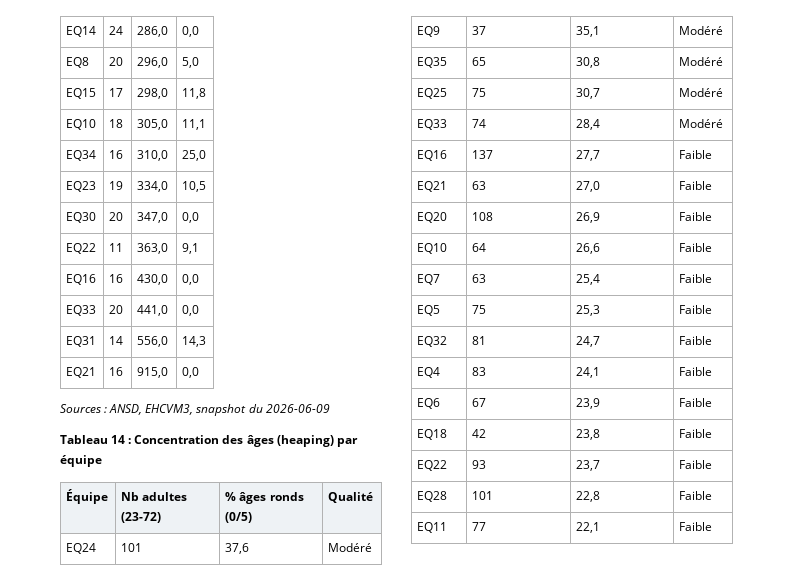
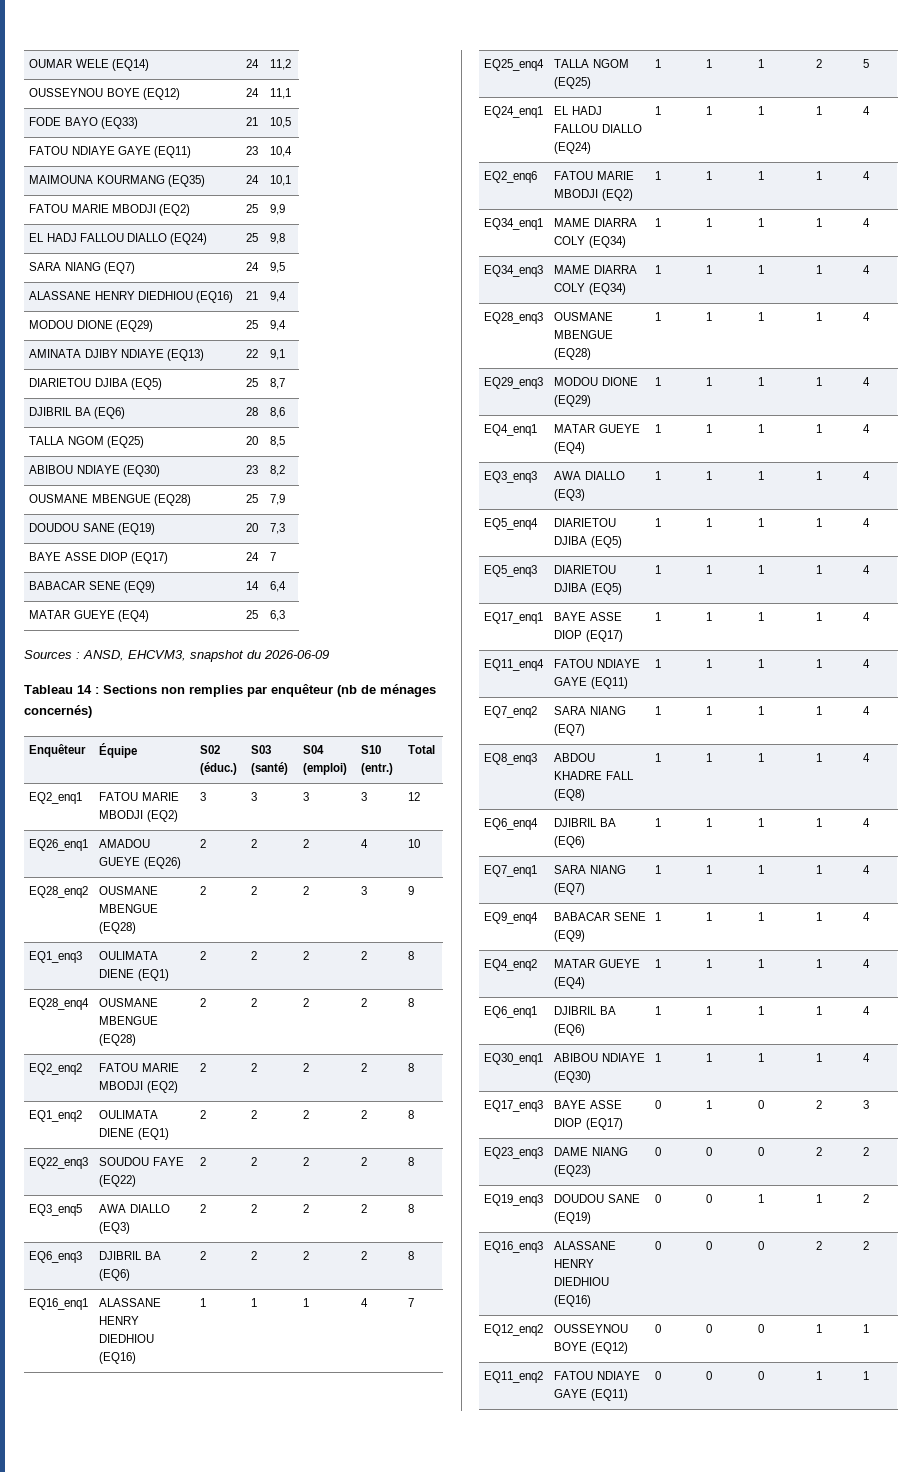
[66,26,97,37] [109,26,124,35] [137,26,169,37] [182,26,200,37] [66,57,90,68] [109,57,124,66] [137,57,169,68] [182,57,200,68] [66,88,97,99] [109,88,124,97] [137,88,169,99] [182,88,207,99] [66,119,97,130] [109,119,124,128] [137,119,169,130] [182,119,207,130] [66,150,97,161] [109,150,124,159] [137,150,169,161] [182,150,207,161] [66,181,97,192] [109,181,124,190] [137,181,169,192] [182,181,207,192] [66,212,97,223] [109,212,124,221] [137,212,169,223] [182,212,200,223] [66,243,97,254] [109,243,124,252] [137,243,169,254] [182,243,200,254] [66,274,97,285] [109,274,124,283] [137,274,169,285] [182,274,200,285] [66,305,97,316] [109,305,124,314] [137,305,169,316] [182,305,200,316] [66,336,97,347] [109,336,124,345] [137,336,169,347] [182,336,207,347] [66,367,97,378] [109,367,124,376] [137,367,169,378] [182,367,200,378] EQ14 | 24 | 286,0 | 0,0 // EQ8 | 20 | 296,0 | 5,0 // EQ15 | 17 | 298,0 | 11,8 // EQ10 | 18 | 305,0 | 11,1 // EQ34 | 16 | 310,0 | 25,0 // EQ23 | 19 | 334,0 | 10,5 // EQ30 | 20 | 347,0 | 0,0 // EQ22 | 11 | 363,0 | 9,1 // EQ16 | 16 | 430,0 | 0,0 // EQ33 | 20 | 441,0 | 0,0 // EQ31 | 14 | 556,0 | 14,3 // EQ21 | 16 | 915,0 | 0,0 -> [29,59,149,71] [246,59,260,68] [270,59,292,70] [29,88,180,100] [246,88,260,97] [270,88,292,99] [29,117,138,129] [246,117,259,126] [270,117,292,128] [29,146,191,158] [246,146,259,155] [270,146,293,157] [29,175,205,187] [246,175,260,184] [270,175,292,186] [29,204,190,216] [246,204,259,213] [270,204,286,215] [29,233,207,245] [246,233,259,242] [270,233,286,244] [29,262,135,274] [246,262,260,271] [270,262,286,273] [29,291,233,303] [246,291,259,300] [270,291,287,302] [29,320,153,332] [246,320,259,329] [270,320,287,331] [29,349,204,361] [246,349,259,358] [270,349,286,360] [29,378,162,390] [246,378,259,387] [270,378,286,389] [29,407,125,419] [246,407,259,416] [270,407,286,418] [29,436,144,448] [246,436,259,445] [270,436,286,447] [29,465,160,477] [246,465,259,474] [270,465,286,476] [29,494,191,506] [246,494,259,503] [270,494,286,505] [29,523,155,535] [246,523,259,532] [270,523,286,534] [29,552,168,564] [246,552,260,561] [270,552,277,561] [29,581,155,593] [246,581,260,590] [270,581,287,592] [29,610,149,622] [246,610,259,619] [270,610,286,621] OUMAR WELE (EQ14) | 24 | 11,2 // OUSSEYNOU BOYE (EQ12) | 24 | 11,1 // FODE BAYO (EQ33) | 21 | 10,5 // FATOU NDIAYE GAYE (EQ11) | 23 | 10,4 // MAIMOUNA KOURMANG (EQ35) | 24 | 10,1 // FATOU MARIE MBODJI (EQ2) | 25 | 9,9 // EL HADJ FALLOU DIALLO (EQ24) | 25 | 9,8 // SARA NIANG (EQ7) | 24 | 9,5 // ALASSANE HENRY DIEDHIOU (EQ16) | 21 | 9,4 // MODOU DIONE (EQ29) | 25 | 9,4 // AMINATA DJIBY NDIAYE (EQ13) | 22 | 9,1 // DIARIETOU DJIBA (EQ5) | 25 | 8,7 // DJIBRIL BA (EQ6) | 28 | 8,6 // TALLA NGOM (EQ25) | 20 | 8,5 // ABIBOU NDIAYE (EQ30) | 23 | 8,2 // OUSMANE MBENGUE (EQ28) | 25 | 7,9 // DOUDOU SANE (EQ19) | 20 | 7,3 // BAYE ASSE DIOP (EQ17) | 24 | 7 // BABACAR SENE (EQ9) | 14 | 6,4 // MATAR GUEYE (EQ4) | 25 | 6,3
[134,435,358,447] [60,455,102,467] [66,489,109,504] [121,492,188,501] [121,512,162,523] [225,492,304,504] [225,512,253,523] [328,492,374,503] [66,543,97,554] [121,543,143,552] [225,543,250,554] [328,543,373,552] [417,26,441,37] [472,26,487,35] [576,26,601,37] [679,26,724,35] [417,57,448,68] [472,57,487,66] [576,57,601,68] [679,57,724,66] [417,88,448,99] [472,88,487,97] [576,88,601,99] [679,88,724,97] [417,119,448,130] [472,119,487,128] [576,119,601,130] [679,119,724,128] [417,150,448,161] [472,150,494,159] [576,150,601,161] [679,150,713,159] [417,181,448,192] [472,181,487,190] [576,181,601,192] [679,181,713,190] [417,212,448,223] [472,212,494,221] [576,212,601,223] [679,212,713,221] [417,243,448,254] [472,243,487,252] [576,243,601,254] [679,243,713,252] [417,274,441,285] [472,274,487,283] [576,274,601,285] [679,274,713,283] [417,305,441,316] [472,305,487,314] [576,305,601,316] [679,305,713,314] [417,336,448,347] [472,336,487,345] [576,336,601,347] [679,336,713,345] [417,367,441,378] [472,367,487,376] [576,367,601,378] [679,367,713,376] [417,398,441,409] [472,398,487,407] [576,398,601,409] [679,398,713,407] [417,429,448,440] [472,429,487,438] [576,429,601,440] [679,429,713,438] [417,460,448,471] [472,460,487,469] [576,460,601,471] [679,460,713,469] [417,491,448,502] [472,491,494,500] [576,491,601,502] [679,491,713,500] [417,522,448,533] [472,522,487,531] [576,522,601,533] [679,522,713,531] Concentration des âges (heaping) par équipe // Équipe | Nb adultes (23-72) | % âges ronds (0/5) | Qualité // EQ24 | 101 | 37,6 | Modéré // EQ9 | 37 | 35,1 | Modéré // EQ35 | 65 | 30,8 | Modéré // EQ25 | 75 | 30,7 | Modéré // EQ33 | 74 | 28,4 | Modéré // EQ16 | 137 | 27,7 | Faible // EQ21 | 63 | 27,0 | Faible // EQ20 | 108 | 26,9 | Faible // EQ10 | 64 | 26,6 | Faible // EQ7 | 63 | 25,4 | Faible // EQ5 | 75 | 25,3 | Faible // EQ32 | 81 | 24,7 | Faible // EQ4 | 83 | 24,1 | Faible // EQ6 | 67 | 23,9 | Faible // EQ18 | 42 | 23,8 | Faible // EQ22 | 93 | 23,7 | Faible // EQ28 | 101 | 22,8 | Faible // EQ11 | 77 | 22,1 | Faible -> [103,684,436,697] [24,705,92,718] [29,744,87,757] [99,743,138,758] [200,745,221,754] [200,762,238,775] [251,745,272,754] [251,762,289,775] [303,745,325,754] [303,763,348,775] [361,745,382,754] [361,763,394,775] [408,745,436,754] [29,792,83,804] [99,792,179,801] [99,810,178,822] [200,792,207,801] [251,792,258,801] [303,792,310,801] [361,792,368,801] [408,792,421,801] [29,839,89,851] [99,839,151,848] [99,857,181,869] [200,839,207,848] [251,839,258,848] [303,839,310,848] [361,839,369,848] [408,839,421,848] [29,886,89,898] [99,886,159,895] [99,904,159,913] [99,922,137,934] [200,886,207,895] [251,886,258,895] [303,886,310,895] [361,886,368,895] [408,886,415,895] [29,951,83,963] [99,951,159,960] [99,969,169,981] [200,951,207,960] [251,951,258,960] [303,951,310,960] [361,951,368,960] [408,951,415,960] [29,998,90,1010] [99,998,159,1007] [99,1016,159,1025] [99,1034,137,1046] [200,998,207,1007] [251,998,258,1007] [303,998,310,1007] [361,998,368,1007] [408,998,415,1007] [29,1063,83,1075] [99,1063,179,1072] [99,1081,178,1093] [200,1063,207,1072] [251,1063,258,1072] [303,1063,310,1072] [361,1063,368,1072] [408,1063,415,1072] [29,1110,83,1122] [99,1110,159,1119] [99,1128,169,1140] [200,1110,207,1119] [251,1110,258,1119] [303,1110,310,1119] [361,1110,368,1119] [408,1110,415,1119] [29,1157,89,1169] [99,1157,184,1166] [99,1175,137,1187] [200,1157,207,1166] [251,1157,258,1166] [303,1157,310,1166] [361,1157,368,1166] [408,1157,415,1166] [29,1204,83,1216] [99,1204,170,1213] [99,1222,131,1234] [200,1204,207,1213] [251,1204,258,1213] [303,1204,310,1213] [361,1204,368,1213] [408,1204,415,1213] [29,1251,83,1263] [99,1251,161,1260] [99,1269,131,1281] [200,1251,207,1260] [251,1251,258,1260] [303,1251,310,1260] [361,1251,368,1260] [408,1251,415,1260] [29,1298,89,1310] [99,1298,162,1307] [99,1316,140,1325] [99,1334,155,1343] [99,1352,137,1364] [200,1298,207,1307] [251,1298,258,1307] [303,1298,310,1307] [361,1298,369,1307] [408,1298,415,1307] [484,59,545,71] [554,59,629,68] [554,77,592,89] [655,59,662,68] [706,59,713,68] [758,59,765,68] [816,59,823,68] [863,59,870,68] [484,106,544,118] [554,106,602,115] [554,124,642,133] [554,142,592,154] [655,106,662,115] [706,106,713,115] [758,106,765,115] [816,106,823,115] [863,106,871,115] [484,171,538,183] [554,171,634,180] [554,189,633,201] [655,171,662,180] [706,171,713,180] [758,171,765,180] [816,171,823,180] [863,171,871,180] [484,218,544,230] [554,218,637,227] [554,236,626,248] [655,218,662,227] [706,218,713,227] [758,218,765,227] [816,218,823,227] [863,218,871,227] [484,265,544,277] [554,265,637,274] [554,283,626,295] [655,265,662,274] [706,265,713,274] [758,265,765,274] [816,265,823,274] [863,265,871,274] [484,312,544,324] [554,312,614,321] [554,330,614,339] [554,348,592,360] [655,312,662,321] [706,312,713,321] [758,312,765,321] [816,312,823,321] [863,312,871,321] [484,377,544,389] [554,377,638,386] [554,395,592,407] [655,377,662,386] [706,377,713,386] [758,377,765,386] [816,377,823,386] [863,377,871,386] [484,424,538,436] [554,424,640,433] [554,442,586,454] [655,424,662,433] [706,424,713,433] [758,424,765,433] [816,424,823,433] [863,424,871,433] [484,471,538,483] [554,471,625,480] [554,489,586,501] [655,471,662,480] [706,471,713,480] [758,471,765,480] [816,471,823,480] [863,471,871,480] [484,518,539,530] [554,518,617,527] [554,536,622,548] [655,518,662,527] [706,518,713,527] [758,518,765,527] [816,518,823,527] [863,518,871,527] [484,565,538,577] [554,565,617,574] [554,583,622,595] [655,565,662,574] [706,565,713,574] [758,565,765,574] [816,565,823,574] [863,565,871,574] [484,612,544,624] [554,612,622,621] [554,630,623,642] [655,612,662,621] [706,612,713,621] [758,612,765,621] [816,612,823,621] [863,612,871,621] [484,659,545,671] [554,659,640,668] [554,677,628,689] [655,659,662,668] [706,659,713,668] [758,659,765,668] [816,659,823,668] [863,659,871,668] [484,706,538,718] [554,706,626,715] [554,724,586,736] [655,706,662,715] [706,706,713,715] [758,706,765,715] [816,706,823,715] [863,706,871,715] [484,753,538,765] [554,753,596,762] [554,771,634,780] [554,789,586,801] [655,753,662,762] [706,753,713,762] [758,753,765,762] [816,753,823,762] [863,753,871,762] [484,818,539,830] [554,818,616,827] [554,836,586,848] [655,818,662,827] [706,818,713,827] [758,818,765,827] [816,818,823,827] [863,818,871,827] [484,865,538,877] [554,865,626,874] [554,883,586,895] [655,865,662,874] [706,865,713,874] [758,865,765,874] [816,865,823,874] [863,865,871,874] [484,912,539,924] [554,912,646,921] [554,930,586,942] [655,912,662,921] [706,912,713,921] [758,912,765,921] [816,912,823,921] [863,912,871,921] [484,959,538,971] [554,959,640,968] [554,977,586,989] [655,959,662,968] [706,959,713,968] [758,959,765,968] [816,959,823,968] [863,959,871,968] [484,1006,538,1018] [554,1006,616,1015] [554,1024,586,1036] [655,1006,662,1015] [706,1006,713,1015] [758,1006,765,1015] [816,1006,823,1015] [863,1006,871,1015] [484,1053,544,1065] [554,1053,645,1062] [554,1071,592,1083] [655,1053,662,1062] [706,1053,713,1062] [758,1053,765,1062] [816,1053,823,1062] [863,1053,871,1062] [484,1100,544,1112] [554,1100,622,1109] [554,1118,623,1130] [655,1100,662,1109] [706,1100,713,1109] [758,1100,765,1109] [816,1100,823,1109] [863,1100,870,1109] [484,1147,544,1159] [554,1147,628,1156] [554,1165,592,1177] [655,1147,662,1156] [706,1147,713,1156] [758,1147,765,1156] [816,1147,823,1156] [863,1147,870,1156] [484,1194,544,1206] [554,1194,640,1203] [554,1212,592,1224] [655,1194,662,1203] [706,1194,713,1203] [758,1194,765,1203] [816,1194,823,1203] [863,1194,870,1203] [484,1241,544,1253] [554,1241,617,1250] [554,1259,595,1268] [554,1277,610,1286] [554,1295,592,1307] [655,1241,662,1250] [706,1241,713,1250] [758,1241,765,1250] [816,1241,823,1250] [863,1241,870,1250] [484,1324,544,1336] [554,1324,629,1333] [554,1342,628,1354] [655,1324,662,1333] [706,1324,713,1333] [758,1324,765,1333] [816,1324,823,1333] [863,1324,870,1333] [484,1371,544,1383] [554,1371,640,1380] [554,1389,628,1401] [655,1371,662,1380] [706,1371,713,1380] [758,1371,765,1380] [816,1371,823,1380] [863,1371,870,1380] Sections non remplies par enquêteur (nb de ménages concernés) // Enquêteur | Équipe | S02 (éduc.) | S03 (santé) | S04 (emploi) | S10 (entr.) | Total // EQ2_enq1 | FATOU MARIE MBODJI (EQ2) | 3 | 3 | 3 | 3 | 12 // EQ26_enq1 | AMADOU GUEYE (EQ26) | 2 | 2 | 2 | 4 | 10 // EQ28_enq2 | OUSMANE MBENGUE (EQ28) | 2 | 2 | 2 | 3 | 9 // EQ1_enq3 | OULIMATA DIENE (EQ1) | 2 | 2 | 2 | 2 | 8 // EQ28_enq4 | OUSMANE MBENGUE (EQ28) | 2 | 2 | 2 | 2 | 8 // EQ2_enq2 | FATOU MARIE MBODJI (EQ2) | 2 | 2 | 2 | 2 | 8 // EQ1_enq2 | OULIMATA DIENE (EQ1) | 2 | 2 | 2 | 2 | 8 // EQ22_enq3 | SOUDOU FAYE (EQ22) | 2 | 2 | 2 | 2 | 8 // EQ3_enq5 | AWA DIALLO (EQ3) | 2 | 2 | 2 | 2 | 8 // EQ6_enq3 | DJIBRIL BA (EQ6) | 2 | 2 | 2 | 2 | 8 // EQ16_enq1 | ALASSANE HENRY DIEDHIOU (EQ16) | 1 | 1 | 1 | 4 | 7 // EQ25_enq4 | TALLA NGOM (EQ25) | 1 | 1 | 1 | 2 | 5 // EQ24_enq1 | EL HADJ FALLOU DIALLO (EQ24) | 1 | 1 | 1 | 1 | 4 // EQ2_enq6 | FATOU MARIE MBODJI (EQ2) | 1 | 1 | 1 | 1 | 4 // EQ34_enq1 | MAME DIARRA COLY (EQ34) | 1 | 1 | 1 | 1 | 4 // EQ34_enq3 | MAME DIARRA COLY (EQ34) | 1 | 1 | 1 | 1 | 4 // EQ28_enq3 | OUSMANE MBENGUE (EQ28) | 1 | 1 | 1 | 1 | 4 // EQ29_enq3 | MODOU DIONE (EQ29) | 1 | 1 | 1 | 1 | 4 // EQ4_enq1 | MATAR GUEYE (EQ4) | 1 | 1 | 1 | 1 | 4 // EQ3_enq3 | AWA DIALLO (EQ3) | 1 | 1 | 1 | 1 | 4 // EQ5_enq4 | DIARIETOU DJIBA (EQ5) | 1 | 1 | 1 | 1 | 4 // EQ5_enq3 | DIARIETOU DJIBA (EQ5) | 1 | 1 | 1 | 1 | 4 // EQ17_enq1 | BAYE ASSE DIOP (EQ17) | 1 | 1 | 1 | 1 | 4 // EQ11_enq4 | FATOU NDIAYE GAYE (EQ11) | 1 | 1 | 1 | 1 | 4 // EQ7_enq2 | SARA NIANG (EQ7) | 1 | 1 | 1 | 1 | 4 // EQ8_enq3 | ABDOU KHADRE FALL (EQ8) | 1 | 1 | 1 | 1 | 4 // EQ6_enq4 | DJIBRIL BA (EQ6) | 1 | 1 | 1 | 1 | 4 // EQ7_enq1 | SARA NIANG (EQ7) | 1 | 1 | 1 | 1 | 4 // EQ9_enq4 | BABACAR SENE (EQ9) | 1 | 1 | 1 | 1 | 4 // EQ4_enq2 | MATAR GUEYE (EQ4) | 1 | 1 | 1 | 1 | 4 // EQ6_enq1 | DJIBRIL BA (EQ6) | 1 | 1 | 1 | 1 | 4 // EQ30_enq1 | ABIBOU NDIAYE (EQ30) | 1 | 1 | 1 | 1 | 4 // EQ17_enq3 | BAYE ASSE DIOP (EQ17) | 0 | 1 | 0 | 2 | 3 // EQ23_enq3 | DAME NIANG (EQ23) | 0 | 0 | 0 | 2 | 2 // EQ19_enq3 | DOUDOU SANE (EQ19) | 0 | 0 | 1 | 1 | 2 // EQ16_enq3 | ALASSANE HENRY DIEDHIOU (EQ16) | 0 | 0 | 0 | 2 | 2 // EQ12_enq2 | OUSSEYNOU BOYE (EQ12) | 0 | 0 | 0 | 1 | 1 // EQ11_enq2 | FATOU NDIAYE GAYE (EQ11) | 0 | 0 | 0 | 1 | 1

